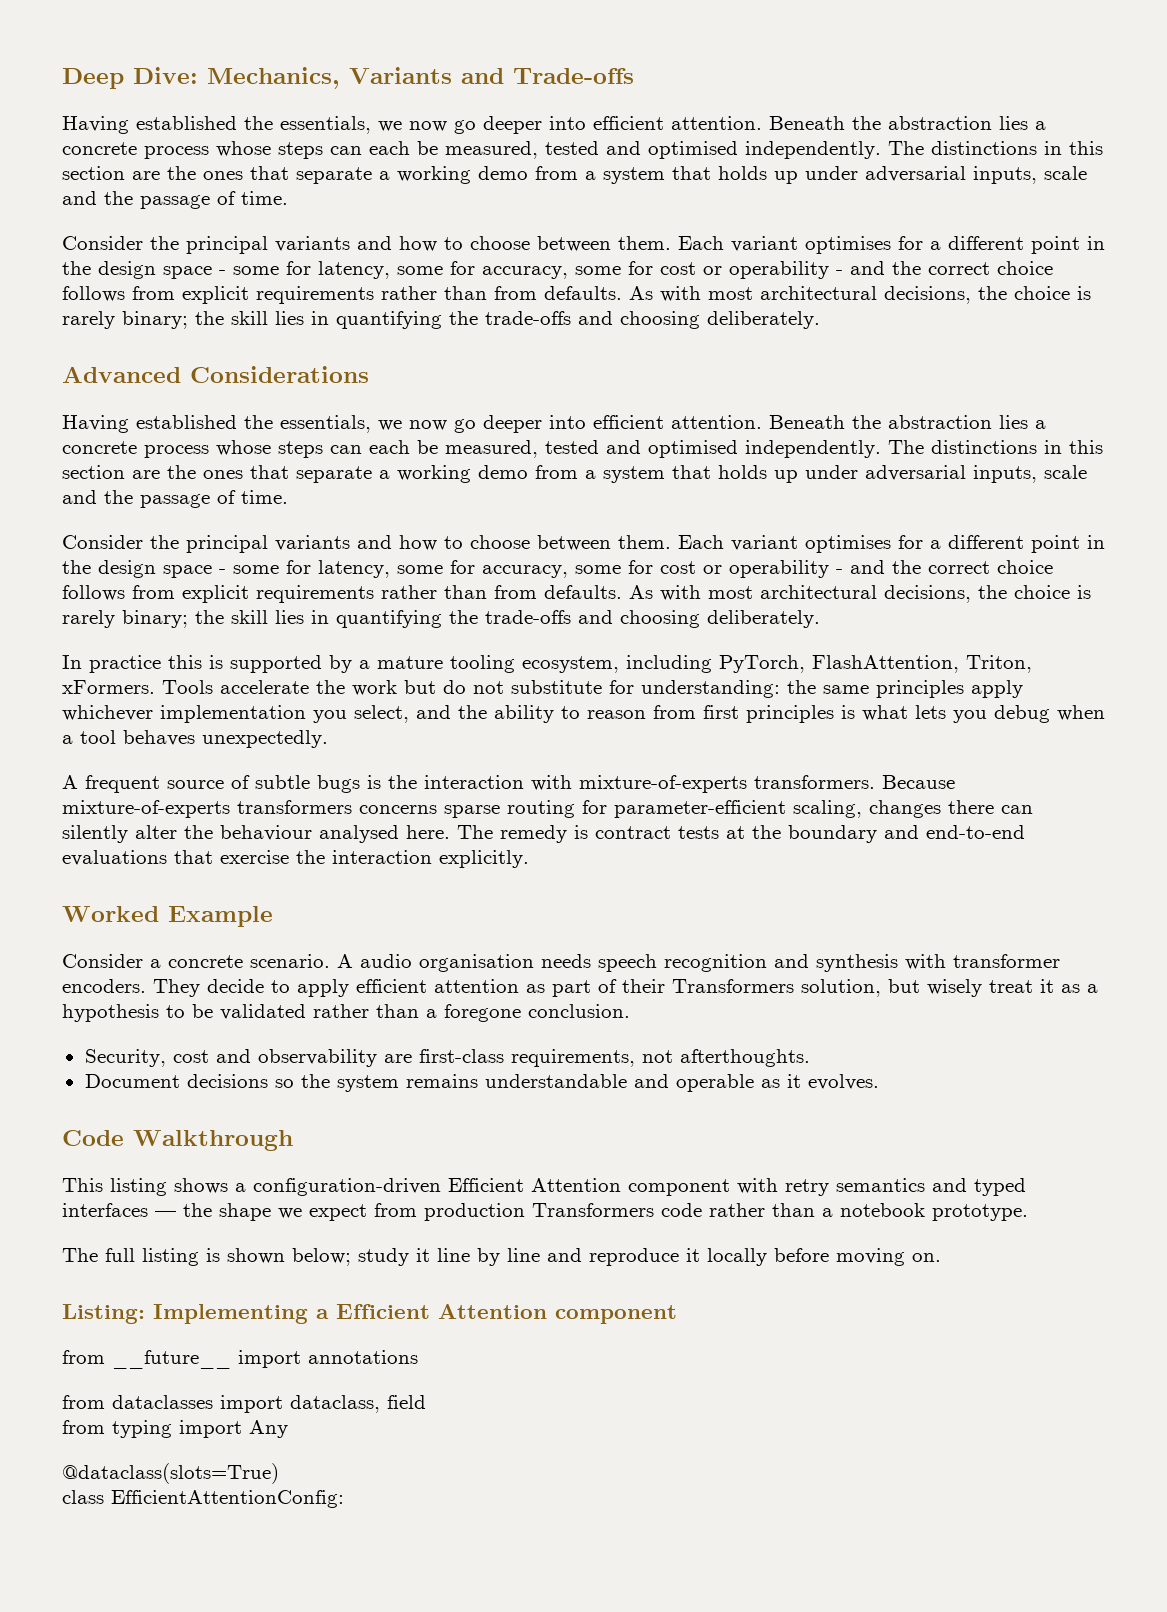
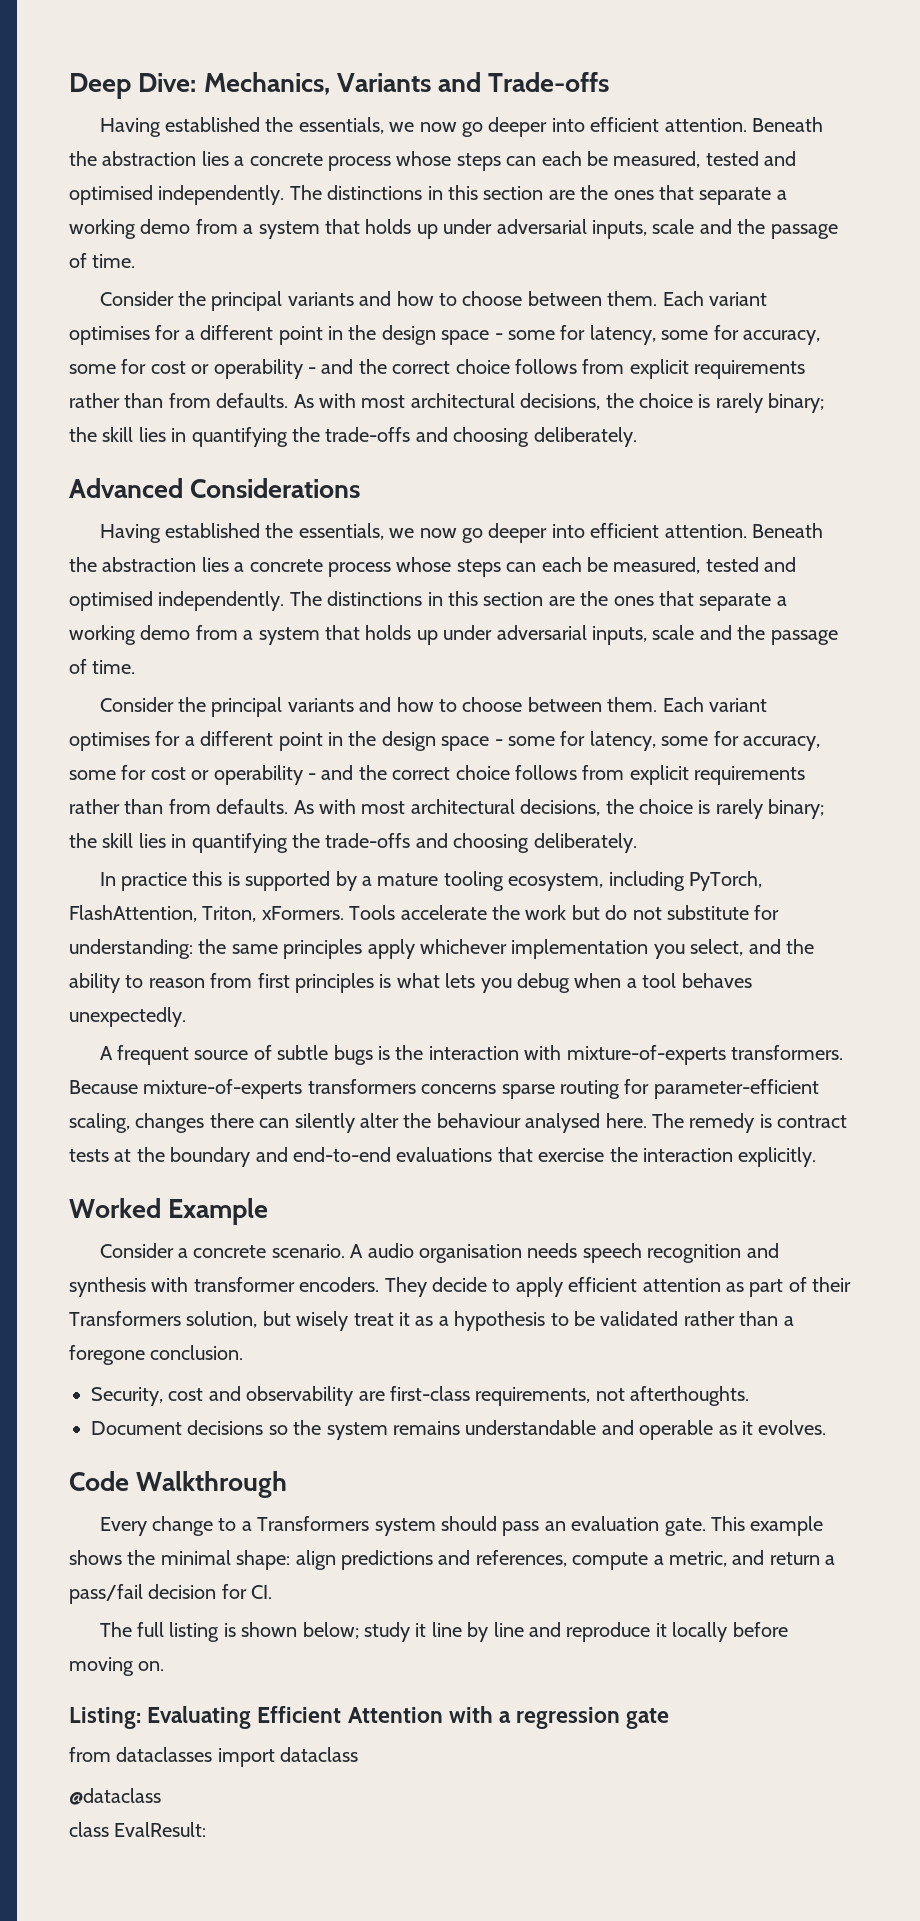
[62,1178,1026,1196] [62,1203,1028,1221] This listing shows a configuration-driven Efficient Attention component with retry semantics and typed interfaces — the shape we expect from production Transformers code rather than a notebook prototype. -> [99,1516,824,1536] [69,1550,836,1570] [69,1584,273,1604] Every change to a Transformers system should pass an evaluation gate. This example shows the minimal shape: align predictions and references, compute a metric, and return a pass/fail decision for CI.
[153,1304,677,1324] [62,1350,418,1369] [62,1395,426,1413] [62,1420,288,1438] [62,1463,279,1484] Implementing a Efficient Attention component // from __future__ import annotations // from dataclasses import dataclass, field // from typing import Any // @dataclass(slots=True) -> [147,1706,670,1729] [69,1747,359,1767] [69,1788,161,1805] Evaluating Efficient Attention with a regression gate // from dataclasses import dataclass // @dataclass
[111,1490,344,1508] EfficientAttentionConfig: -> [114,1822,207,1837] EvalResult:

